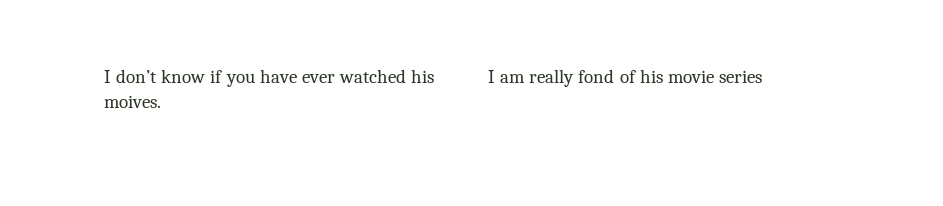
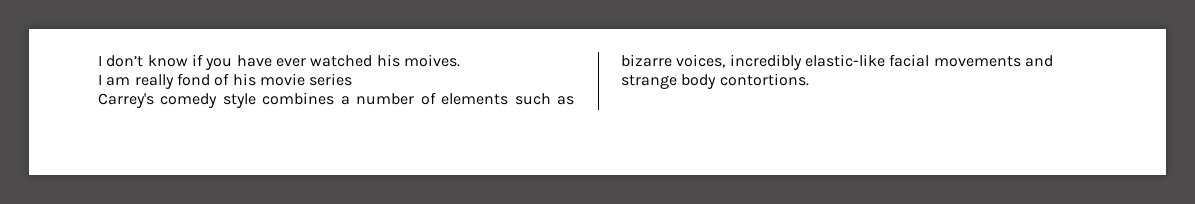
(762, 76) none -> [98,92,574,108] [621,54,1053,70] [621,73,809,89] // Carrey's comedy style combines a number of elements such as bizarre voices, incredibly elastic-like facial movements and strange body contortions.

